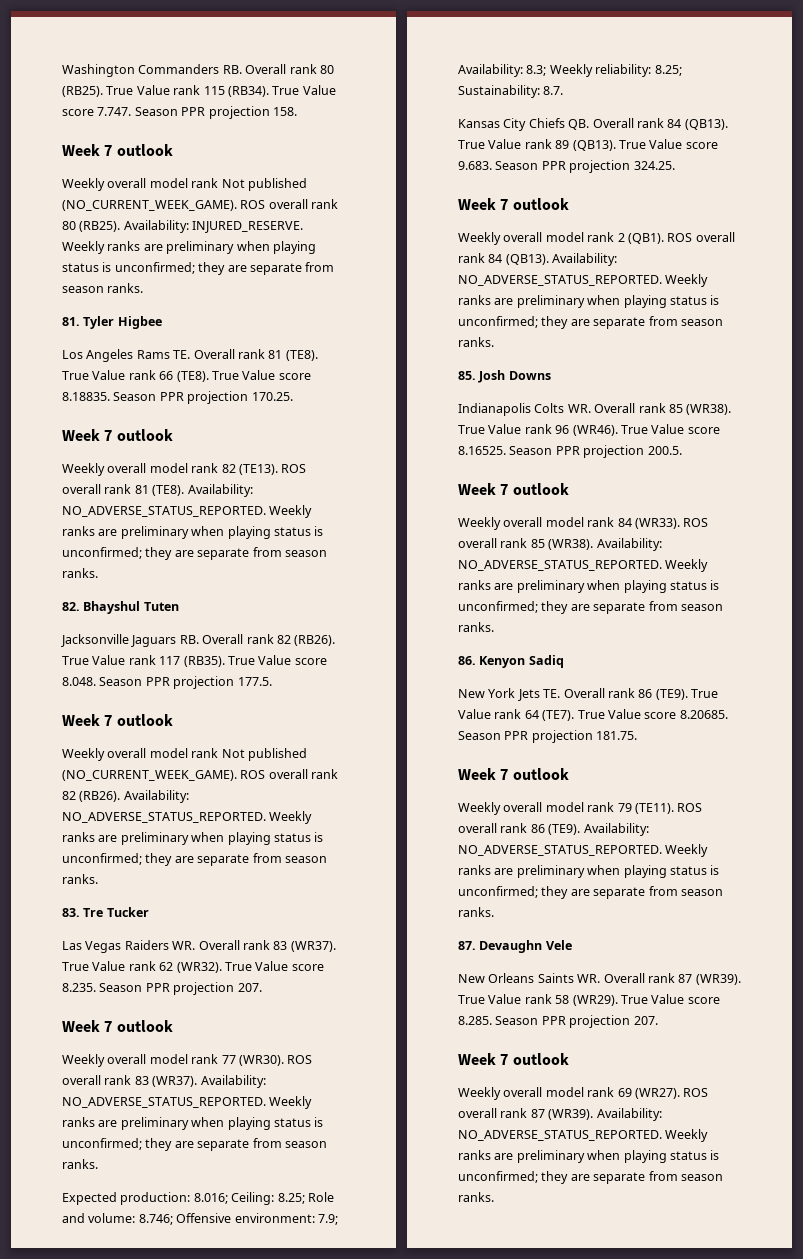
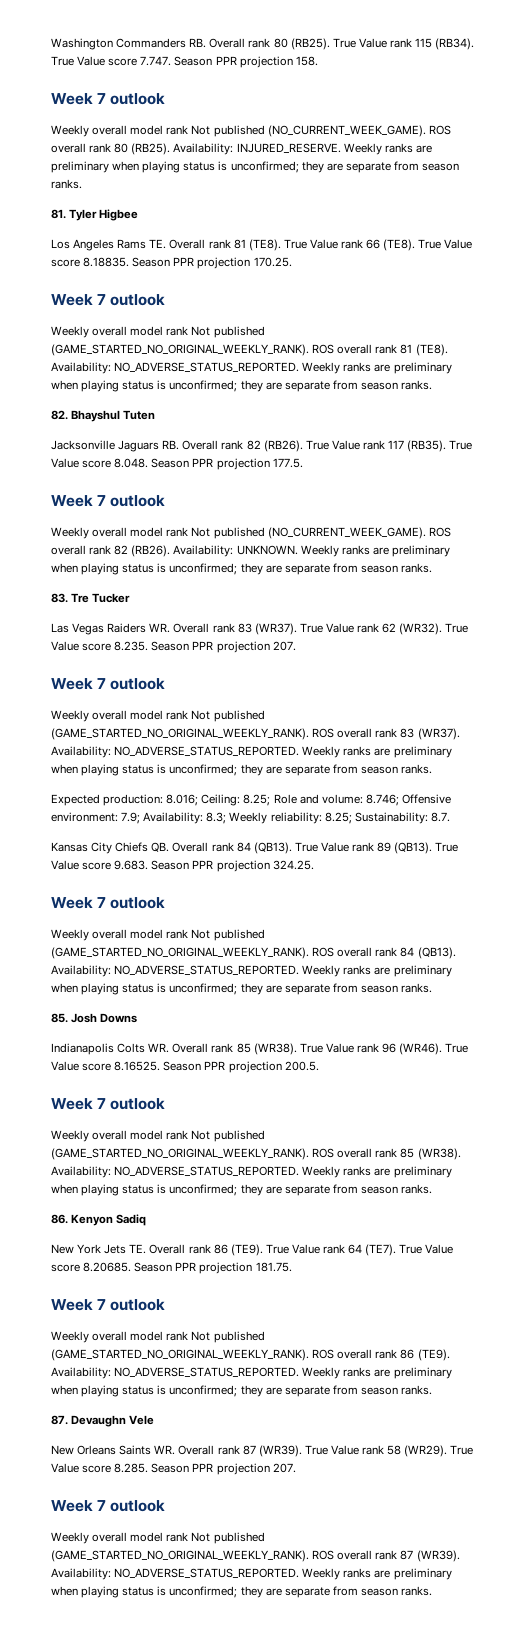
[221,464,278,475] 82 (TE13). -> [191,326,265,338] [51,344,309,356] Not published (GAME_STARTED_NO_ORIGINAL_WEEKLY_RANK).
[62,812,266,823] NO_ADVERSE_STATUS_REPORTED. -> [236,545,298,555] UNKNOWN.
[221,1055,284,1066] 77 (WR30). -> [191,710,265,722] [51,728,309,740] Not published (GAME_STARTED_NO_ORIGINAL_WEEKLY_RANK).
[617,233,664,244] 2 (QB1). -> [191,929,265,941] [51,947,309,959] Not published (GAME_STARTED_NO_ORIGINAL_WEEKLY_RANK).
[617,518,680,529] 84 (WR33). -> [191,1130,265,1142] [51,1148,309,1160] Not published (GAME_STARTED_NO_ORIGINAL_WEEKLY_RANK).
[617,803,674,814] 79 (TE11). -> [191,1331,265,1343] [51,1349,309,1361] Not published (GAME_STARTED_NO_ORIGINAL_WEEKLY_RANK).
[617,1088,680,1099] 69 (WR27). -> [191,1532,265,1544] [51,1550,309,1562] Not published (GAME_STARTED_NO_ORIGINAL_WEEKLY_RANK).

